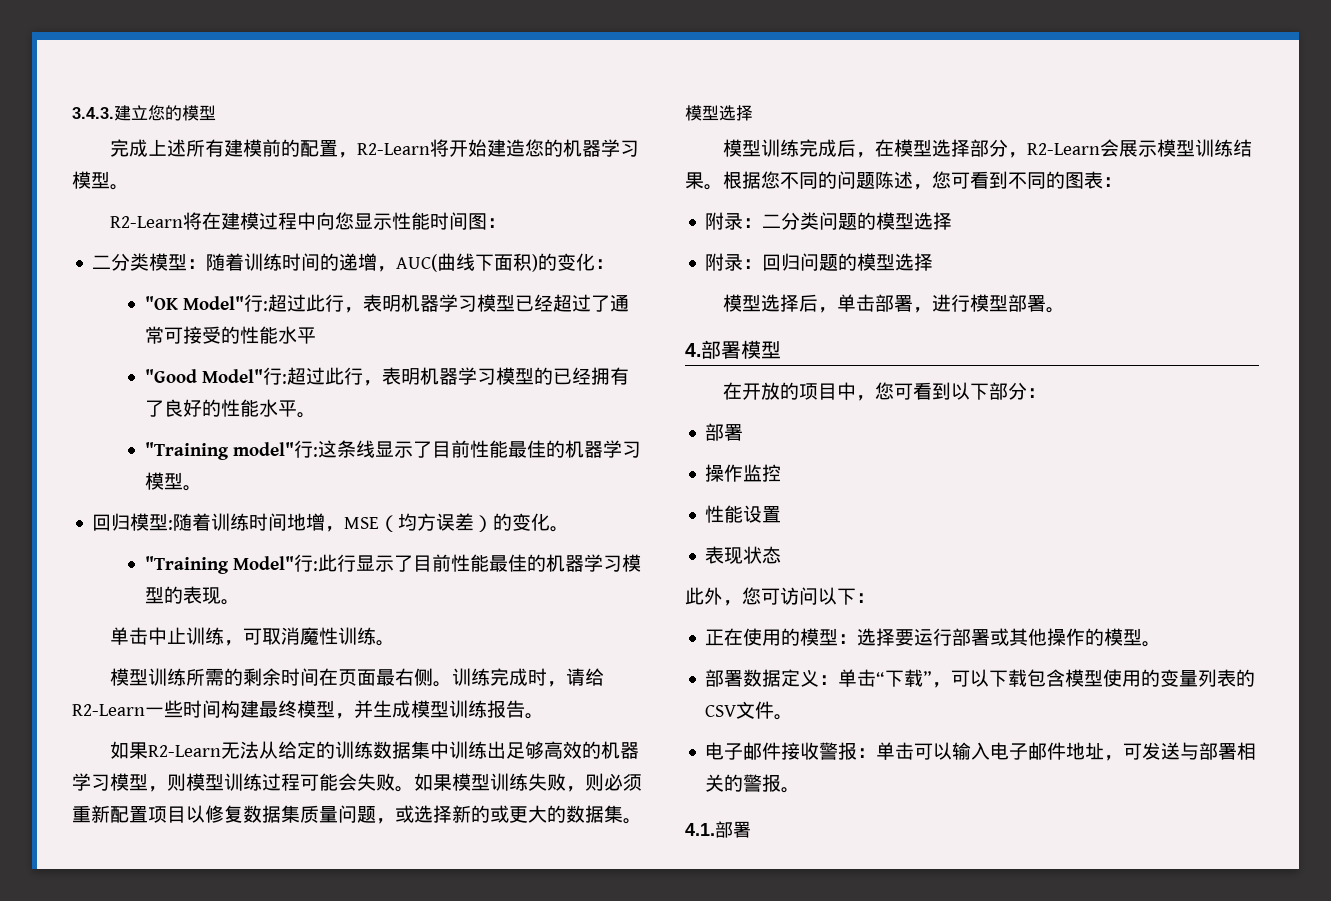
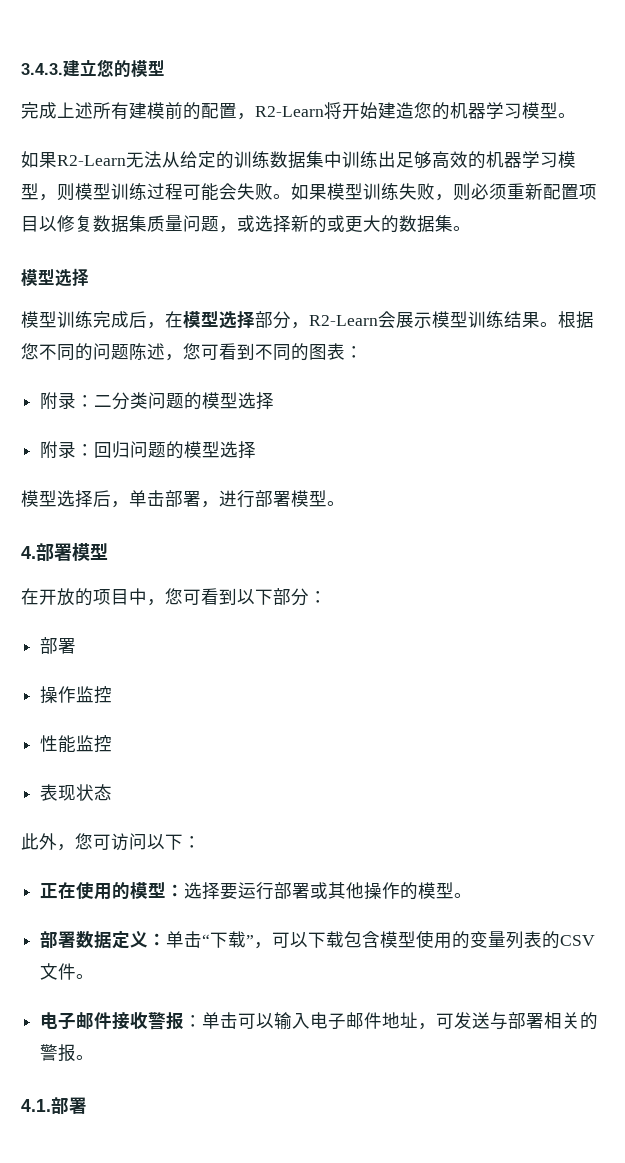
[110,212,507,230] [92,253,615,272] [144,294,629,313] [144,326,316,344] [144,367,629,386] [144,399,316,418] [144,440,641,460] [144,472,202,491] [92,513,570,532] [144,554,641,574] [144,586,240,605] [110,627,396,646] [110,668,605,687] [72,700,544,719] // R2-Learn将在建模过程中向您显示性能时间图： // 二分类模型：随着训练时间的递增，AUC(曲线下面积)的变化： // "OK Model"行:超过此行，表明机器学习模型已经超过了通常可接受的性能水平 // "Good Model"行:超过此行，表明机器学习模型的已经拥有了良好的性能水平。 // "Training model"行:这条线显示了目前性能最佳的机器学习模型。 // 回归模型:随着训练时间地增，MSE（均方误差）的变化。 // "Training Model"行:此行显示了目前性能最佳的机器学习模型的表现。 // 单击中止训练，可取消魔性训练。 // 模型训练所需的剩余时间在页面最右侧。训练完成时，请给R2-Learn一些时间构建最终模型，并生成模型训练报告。 -> (576, 115) none
[970,294,1047,312] 模型部署 -> [255,490,327,507] 部署模型
[743,505,782,523] 设置 -> [76,735,113,753] 监控

